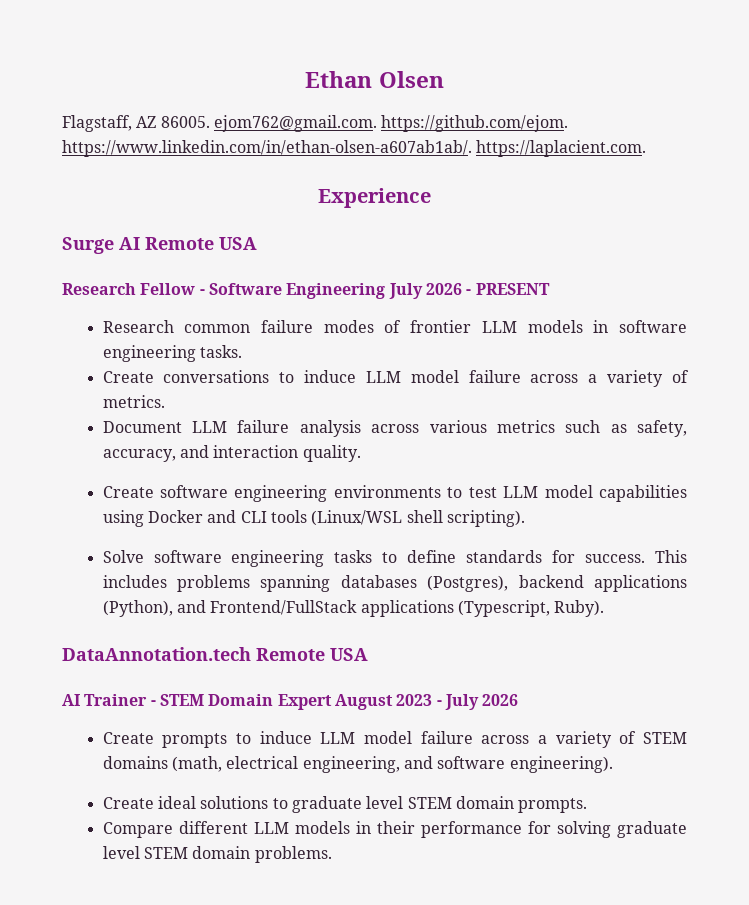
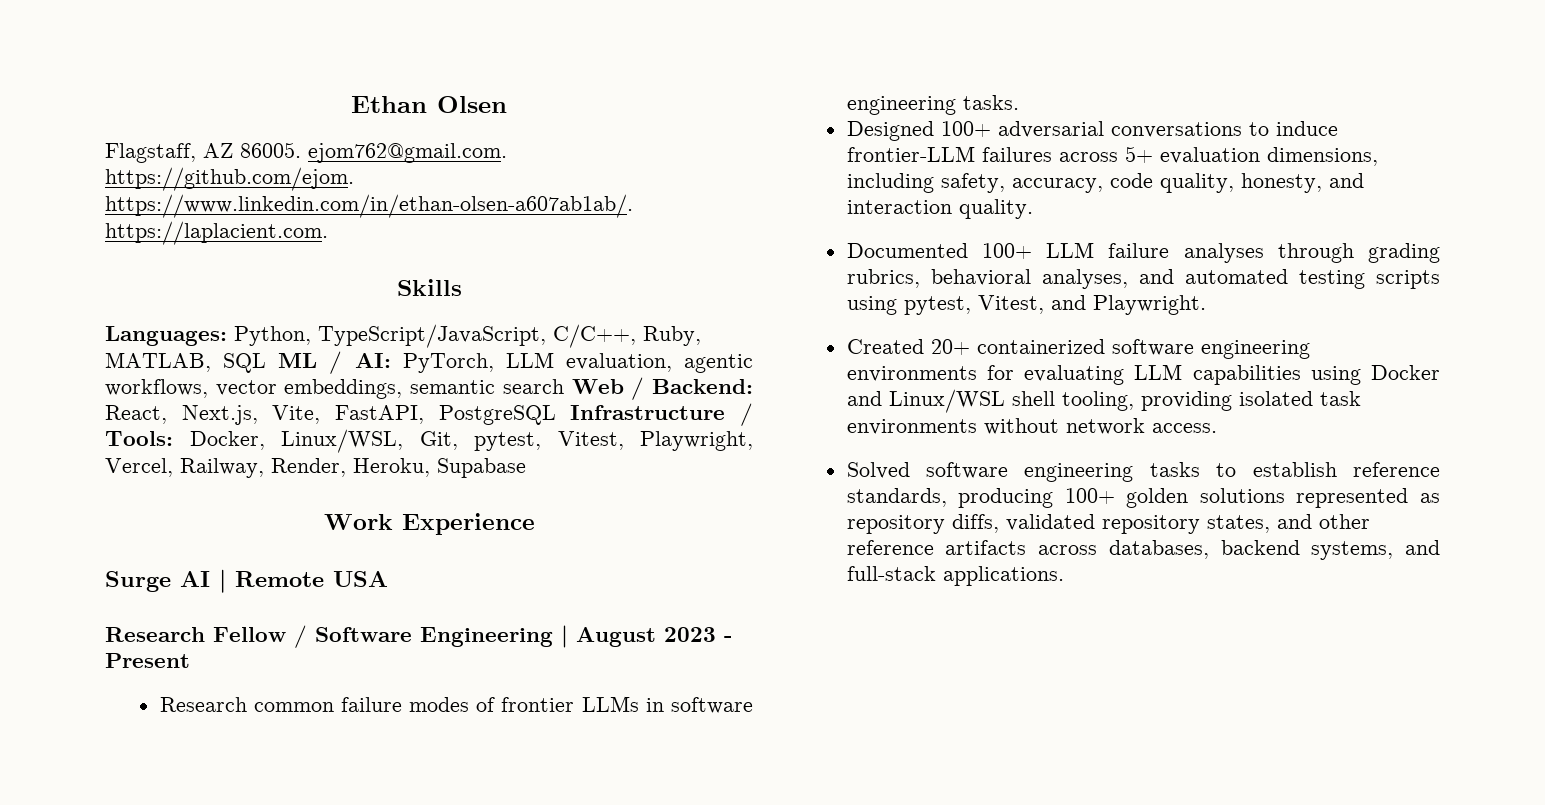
(647, 148) none -> [396,279,462,296] [105,324,701,348] [105,351,753,374] [105,377,753,400] [105,403,753,426] [105,429,753,453] [105,458,526,478] [323,514,393,530] Skills // Languages: Python, TypeScript/JavaScript, C/C++, Ruby, MATLAB, SQL ML / AI: PyTorch, LLM evaluation, agentic workflows, vector embeddings, semantic search Web / Backend: React, Next.js, Vite, FastAPI, PostgreSQL Infrastructure / Tools: Docker, Linux/WSL, Git, pytest, Vitest, Playwright, Vercel, Railway, Render, Heroku, Supabase // Work
(140, 243) none -> [219,569,226,593] |
[199,289,205,295] - -> [294,625,307,648] /
[388,283,550,299] July 2026 - PRESENT -> [561,625,732,648] [105,653,190,668] | August 2023 - Present
[481,320,583,333] LLM models -> [581,696,639,712] LLMs
[102,370,689,387] [102,395,165,408] [102,420,688,437] [102,445,361,462] [102,485,688,502] [102,510,525,527] [102,550,688,567] [102,575,688,592] [102,600,605,617] [62,647,368,661] [62,694,519,710] [102,731,687,748] [102,756,613,773] [102,796,588,813] [102,821,687,838] [102,846,332,863] Create conversations to induce LLM model failure across a variety of metrics. // Document LLM failure analysis across various metrics such as safety, accuracy, and interaction quality. // Create software engineering environments to test LLM model capabilities using Docker and CLI tools (Linux/WSL shell scripting). // Solve software engineering tasks to define standards for success. This includes problems spanning databases (Postgres), backend applications (Python), and Frontend/FullStack applications (Typescript, Ruby). // DataAnnotation.tech Remote USA // AI Trainer - STEM Domain Expert August 2023 - July 2026 // Create prompts to induce LLM model failure across a variety of STEM domains (math, electrical engineering, and software engineering). // Create ideal solutions to graduate level STEM domain prompts. // Compare different LLM models in their performance for solving graduate level STEM domain problems. -> [846,121,1338,141] [846,146,1378,166] [846,173,1364,193] [846,199,1033,219] [846,242,1440,263] [846,269,1440,289] [846,295,1206,315] [846,339,1310,359] [846,364,1440,385] [846,389,1361,413] [846,418,1217,435] [846,462,1440,482] [846,488,1440,508] [846,514,1370,534] [846,540,1440,560] [846,566,1064,586] Designed 100+ adversarial conversations to induce frontier-LLM failures across 5+ evaluation dimensions, including safety, accuracy, code quality, honesty, and interaction quality. // Documented 100+ LLM failure analyses through grading rubrics, behavioral analyses, and automated testing scripts using pytest, Vitest, and Playwright. // Created 20+ containerized software engineering environments for evaluating LLM capabilities using Docker and Linux/WSL shell tooling, providing isolated task environments without network access. // Solved software engineering tasks to establish reference standards, producing 100+ golden solutions represented as repository diffs, validated repository states, and other reference artifacts across databases, backend systems, and full-stack applications.

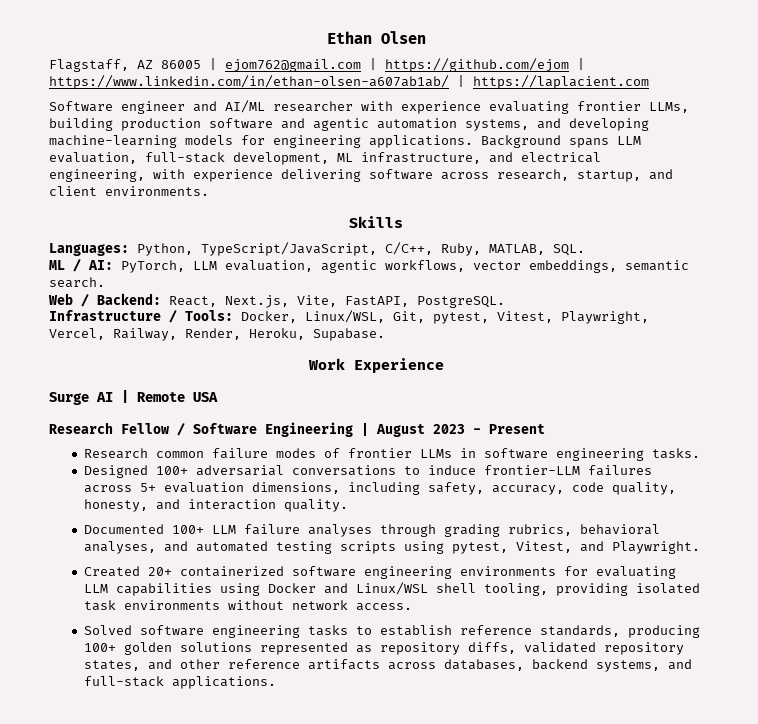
[240,142,507,163] [105,167,354,191] [105,194,633,218] [105,221,328,245] 86005. ejom762@gmail.com. https://github.com/ejom. https://www.linkedin.com/in/ethan-olsen-a607ab1ab/. https://laplacient.com. -> [161,58,585,72] [49,75,649,89] [49,100,689,114] [49,118,649,131] [49,135,641,148] [49,152,601,165] [49,169,673,182] [49,186,209,196] 86005 | ejom762@gmail.com | https://github.com/ejom | https://www.linkedin.com/in/ethan-olsen-a607ab1ab/ | https://laplacient.com // Software engineer and AI/ML researcher with experience evaluating frontier LLMs, building production software and agentic automation systems, and developing machine-learning models for engineering applications. Background spans LLM evaluation, full-stack development, ML infrastructure, and electrical engineering, with experience delivering software across research, startup, and client environments.
[223,353,267,373] SQL -> [553,244,585,256] SQL. //
[502,379,564,394] search -> [49,277,105,288] search. //
[438,405,556,425] PostgreSQL -> [417,296,505,308] PostgreSQL. //
[437,458,526,478] Supabase -> [313,328,385,341] Supabase.

